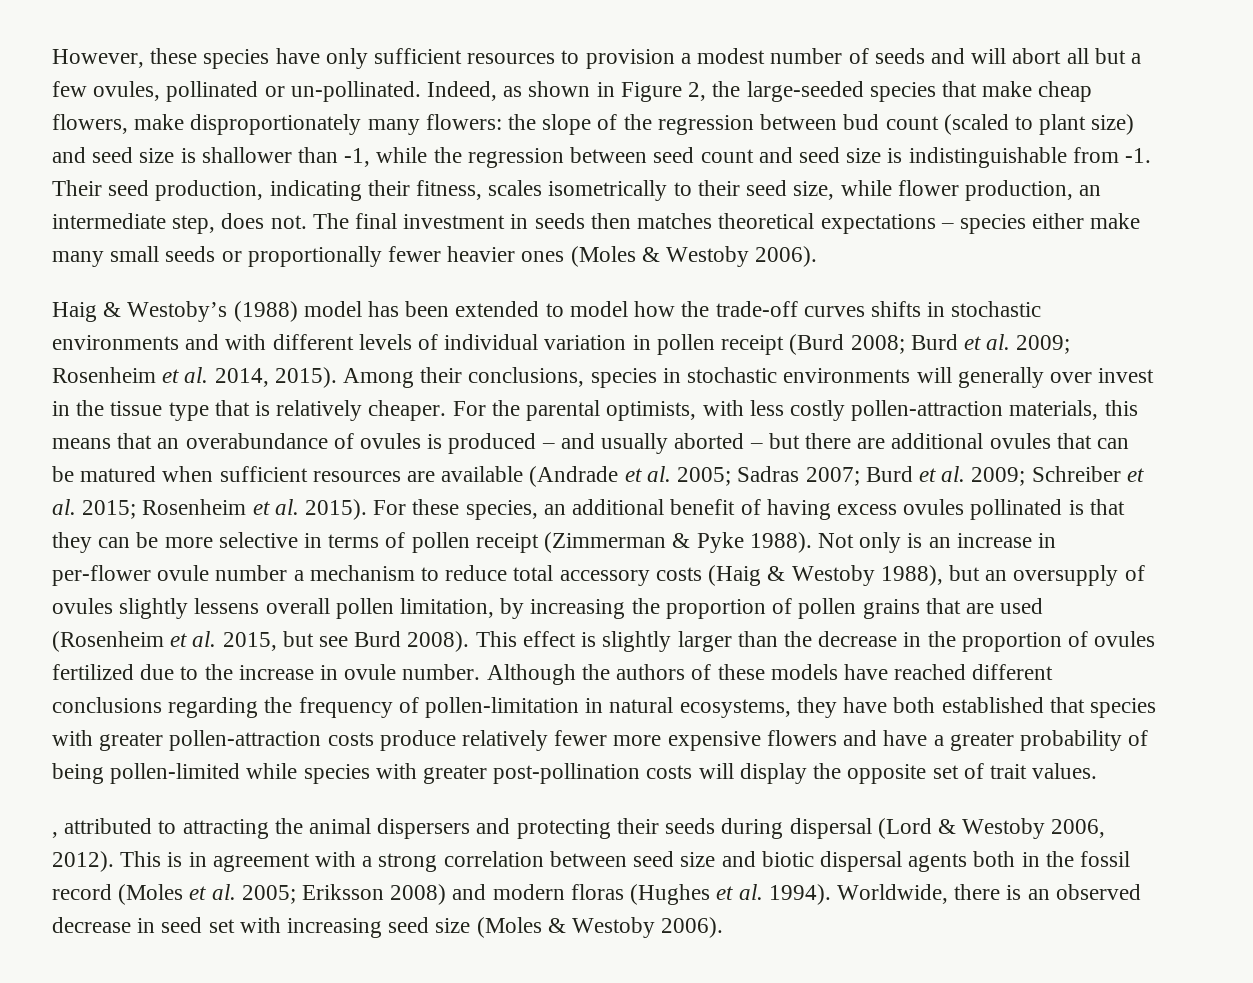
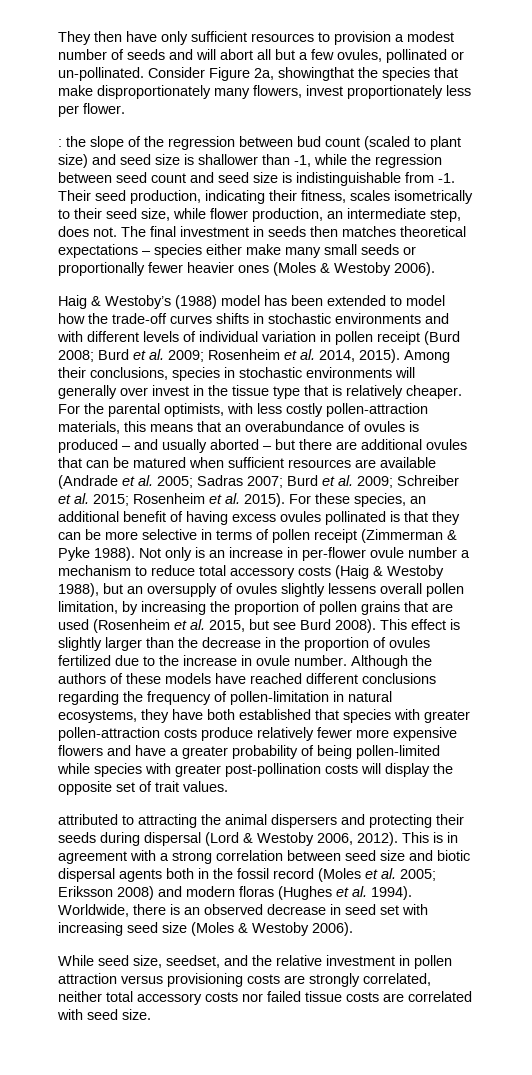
[52,48,270,69] However, these species -> [58,31,122,45] They then
[427,81,1093,102] [52,114,502,135] Indeed, as shown in Figure 2, the large-seeded species that make cheap flowers, make disproportionately many flowers: -> [148,67,458,81] [58,85,471,99] [58,103,125,117] [58,139,62,147] Consider Figure 2a, showingthat the species that make disproportionately many flowers, invest proportionately less per flower. // :
[52,832,58,838] , -> (228, 786) none
(724, 927) none -> [58,955,452,969] [58,973,431,987] [58,991,472,1005] [57,1009,151,1020] // While seed size, seedset, and the relative investment in pollen attraction versus provisioning costs are strongly correlated, neither total accessory costs nor failed tissue costs are correlated with seed size.

